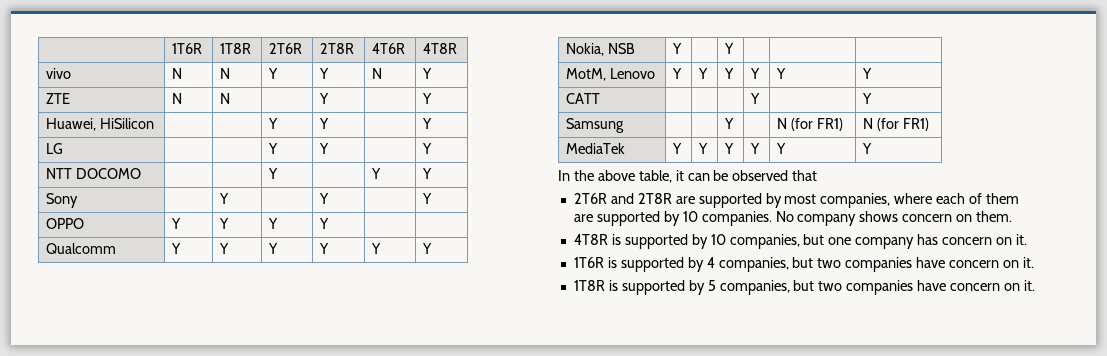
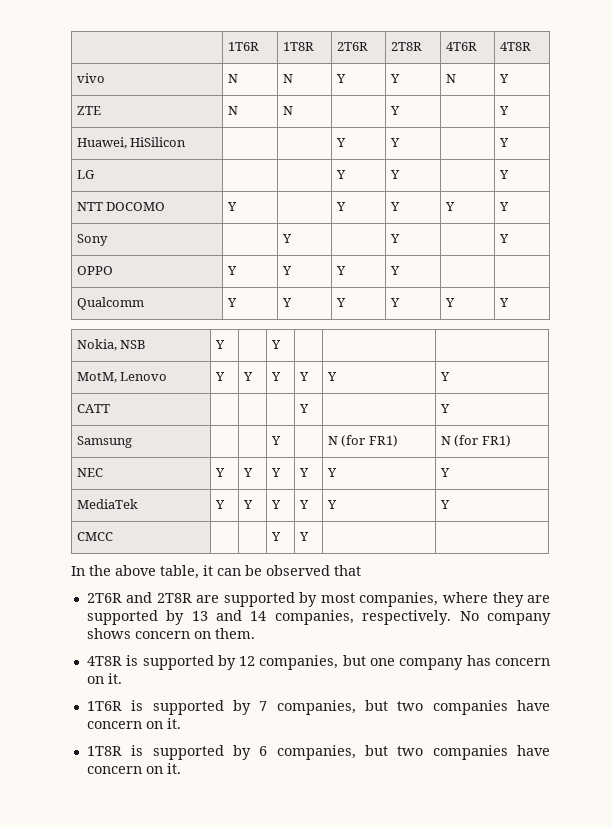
[268,168,279,179] | | Y | -> [226,202,237,211] [335,202,346,211] [389,202,400,211] Y | | Y | Y
(930, 124) none -> [76,468,103,477] [214,468,225,477] [242,468,253,477] [270,468,281,477] [298,468,309,477] [326,468,337,477] [439,468,450,477] // NEC | Y | Y | Y | Y | Y | Y
(873, 148) none -> [76,532,113,541] [270,532,281,541] [298,532,309,541] // CMCC | | | Y | Y | |
[936,193,1020,204] [573,211,772,226] each of them are supported by 10 companies. -> [492,592,550,607] [86,610,452,625] they are supported by 13 and 14 companies, respectively.
[710,234,726,245] 10 -> [239,656,256,666] 12
[706,257,715,268] 4 -> [259,701,268,711] 7
[707,280,716,291] 5 -> [259,746,268,756] 6

